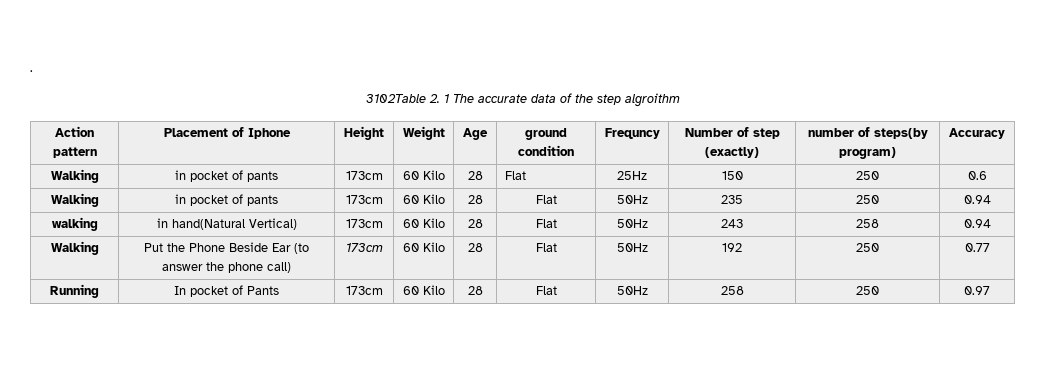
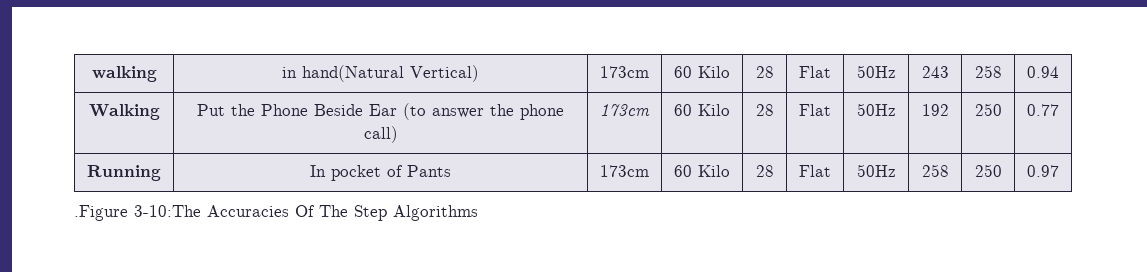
[30,70,33,72] [365,93,680,107] [55,126,94,137] [52,147,97,158] [163,127,291,139] [344,126,384,140] [402,126,445,140] [463,128,488,140] [525,128,567,140] [518,145,574,156] [604,128,660,139] [684,127,780,139] [705,147,759,158] [807,127,928,139] [839,147,896,159] [949,128,1005,139] [50,169,99,183] [175,170,278,182] [345,171,383,180] [402,170,445,180] [467,171,483,180] [504,171,526,180] [617,171,647,180] [721,171,743,180] [856,171,879,180] [967,171,987,180] [50,193,99,207] [175,194,278,206] [345,195,383,204] [402,194,445,204] [467,195,483,204] [535,195,557,204] [616,195,648,204] [721,195,743,204] [856,195,879,204] [963,195,991,204] . // 3102Table 2. 1 The accurate data of the step algroithm // Action pattern | Placement of Iphone | Height | Weight | Age | ground condition | Frequncy | Number of step (exactly) | number of steps(by program) | Accuracy // Walking | in pocket of pants | 173cm | 60 Kilo | 28 | Flat | 25Hz | 150 | 250 | 0.6 // Walking | in pocket of pants | 173cm | 60 Kilo | 28 | Flat | 50Hz | 235 | 250 | 0.94 // -> (91, 74) none
(990, 290) none -> [74,205,478,221] // .Figure 3-10:The Accuracies Of The Step Algorithms

